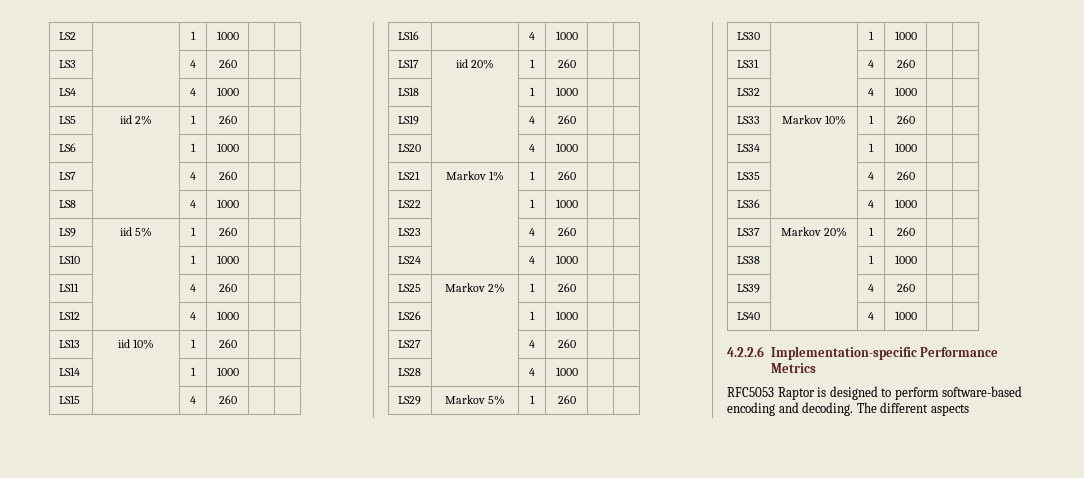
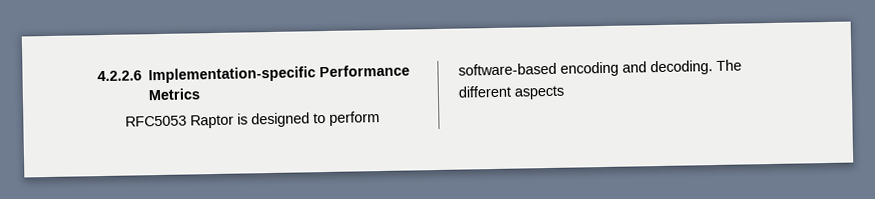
[58,32,76,40] [191,31,196,40] [216,31,239,40] [58,60,76,68] [190,60,196,68] [218,59,237,68] [58,88,76,96] [190,88,196,96] [216,87,239,96] [58,116,76,124] [119,115,153,125] [191,115,196,124] [218,115,237,124] [58,143,76,152] [191,143,196,152] [216,143,239,152] [58,172,76,180] [190,172,196,180] [218,171,237,180] [58,200,76,208] [190,200,196,208] [216,199,239,208] [58,228,76,237] [119,227,153,237] [191,227,196,236] [218,227,237,236] [58,255,80,264] [191,255,196,264] [216,255,239,264] [58,283,79,292] [190,284,196,292] [218,283,237,292] [58,311,80,320] [190,312,196,320] [216,311,239,320] [58,339,80,348] [117,339,155,349] [191,339,196,348] [218,339,237,348] [58,367,80,376] [191,367,196,376] [216,367,239,376] [58,395,80,404] [190,396,196,404] [218,395,237,404] [397,31,419,40] [529,32,535,40] [555,31,578,40] [397,59,419,68] [455,59,495,69] [530,59,535,68] [557,59,576,68] [397,87,419,96] [530,87,535,96] [555,87,578,96] [397,115,419,125] [529,116,535,124] [557,115,576,124] [397,144,421,152] [529,144,535,152] [555,143,578,152] [397,171,420,180] [445,171,505,181] [530,171,535,180] [557,171,576,180] [397,200,421,208] [530,199,535,208] [555,199,578,208] [397,228,421,236] [529,228,535,236] [557,227,576,236] [397,256,421,264] [529,256,535,264] [555,255,578,264] [397,284,421,292] [444,283,506,293] [530,283,535,292] [557,283,576,292] [397,311,421,320] [530,311,535,320] [555,311,578,320] [397,340,421,348] [529,340,535,348] [557,339,576,348] [397,368,421,376] [529,368,535,376] [555,367,578,376] [397,396,421,405] [444,395,506,405] [530,395,535,404] [557,395,576,404] [736,32,760,40] [869,31,874,40] [894,31,917,40] [736,59,759,68] [868,60,874,68] [896,59,915,68] [736,88,760,96] [868,88,874,96] [894,87,917,96] [736,116,760,124] [781,115,847,125] [869,115,874,124] [896,115,915,124] [736,144,760,152] [869,143,874,152] [894,143,917,152] [736,172,760,180] [868,172,874,180] [896,171,915,180] [736,199,760,208] [868,200,874,208] [894,199,917,208] [736,228,760,236] [780,227,848,237] [869,227,874,236] [896,227,915,236] [736,256,760,264] [869,255,874,264] [894,255,917,264] [736,284,760,293] [868,284,874,292] [896,283,915,292] [736,312,760,320] [868,312,874,320] [894,311,917,320] LS2 | | 1 | 1000 | | // LS3 | | 4 | 260 | | // LS4 | | 4 | 1000 | | // LS5 | iid 2% | 1 | 260 | | // LS6 | | 1 | 1000 | | // LS7 | | 4 | 260 | | // LS8 | | 4 | 1000 | | // LS9 | iid 5% | 1 | 260 | | // LS10 | | 1 | 1000 | | // LS11 | | 4 | 260 | | // LS12 | | 4 | 1000 | | // LS13 | iid 10% | 1 | 260 | | // LS14 | | 1 | 1000 | | // LS15 | | 4 | 260 | | // LS16 | | 4 | 1000 | | // LS17 | iid 20% | 1 | 260 | | // LS18 | | 1 | 1000 | | // LS19 | | 4 | 260 | | // LS20 | | 4 | 1000 | | // LS21 | Markov 1% | 1 | 260 | | // LS22 | | 1 | 1000 | | // LS23 | | 4 | 260 | | // LS24 | | 4 | 1000 | | // LS25 | Markov 2% | 1 | 260 | | // LS26 | | 1 | 1000 | | // LS27 | | 4 | 260 | | // LS28 | | 4 | 1000 | | // LS29 | Markov 5% | 1 | 260 | | // LS30 | | 1 | 1000 | | // LS31 | | 4 | 260 | | // LS32 | | 4 | 1000 | | // LS33 | Markov 10% | 1 | 260 | | // LS34 | | 1 | 1000 | | // LS35 | | 4 | 260 | | // LS36 | | 4 | 1000 | | // LS37 | Markov 20% | 1 | 260 | | // LS38 | | 1 | 1000 | | // LS39 | | 4 | 260 | | // LS40 | | 4 | 1000 | | // -> (97, 76) none

